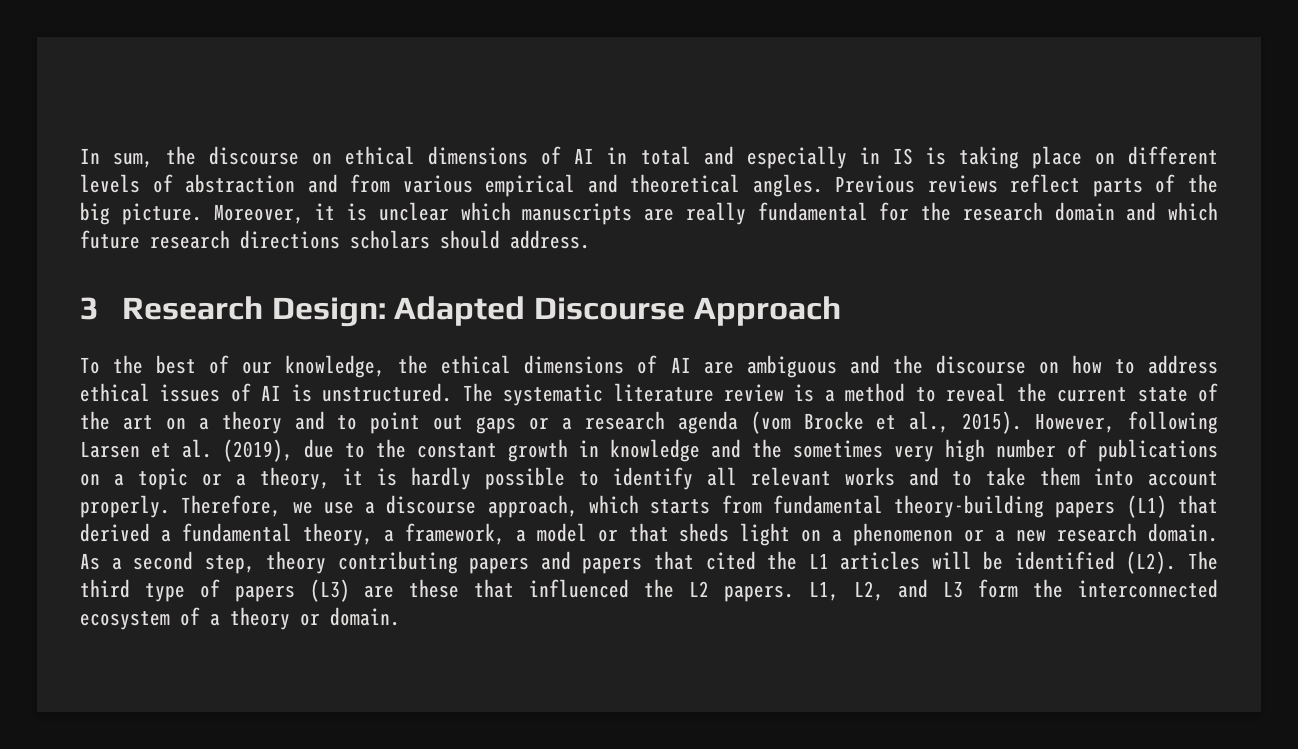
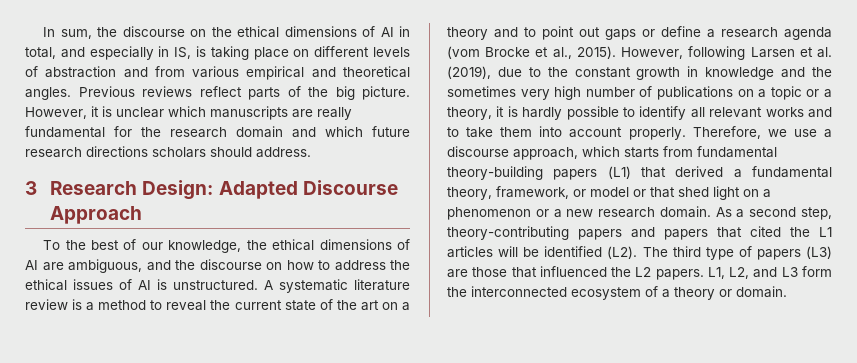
(333, 158) none -> [211,27,232,37] the
[640,146,691,165] total -> [25,47,56,59] total,
[892,148,913,165] IS -> [174,47,192,59] IS,
[213,204,304,224] Moreover, -> [25,107,87,119] However,
[746,355,837,378] ambiguous -> [68,259,142,273] ambiguous,
(1219, 364) none -> [390,260,410,270] the
[462,383,493,402] The -> [264,280,273,290] A
(549, 423) none -> [661,26,701,37] define
[383,523,526,545] a framework, a -> [496,186,586,199] framework, or
[679,523,730,542] sheds -> [678,187,709,197] shed
[266,551,458,574] theory contributing -> [447,226,569,240] theory-contributing
[409,579,460,598] these -> [472,267,508,277] those

